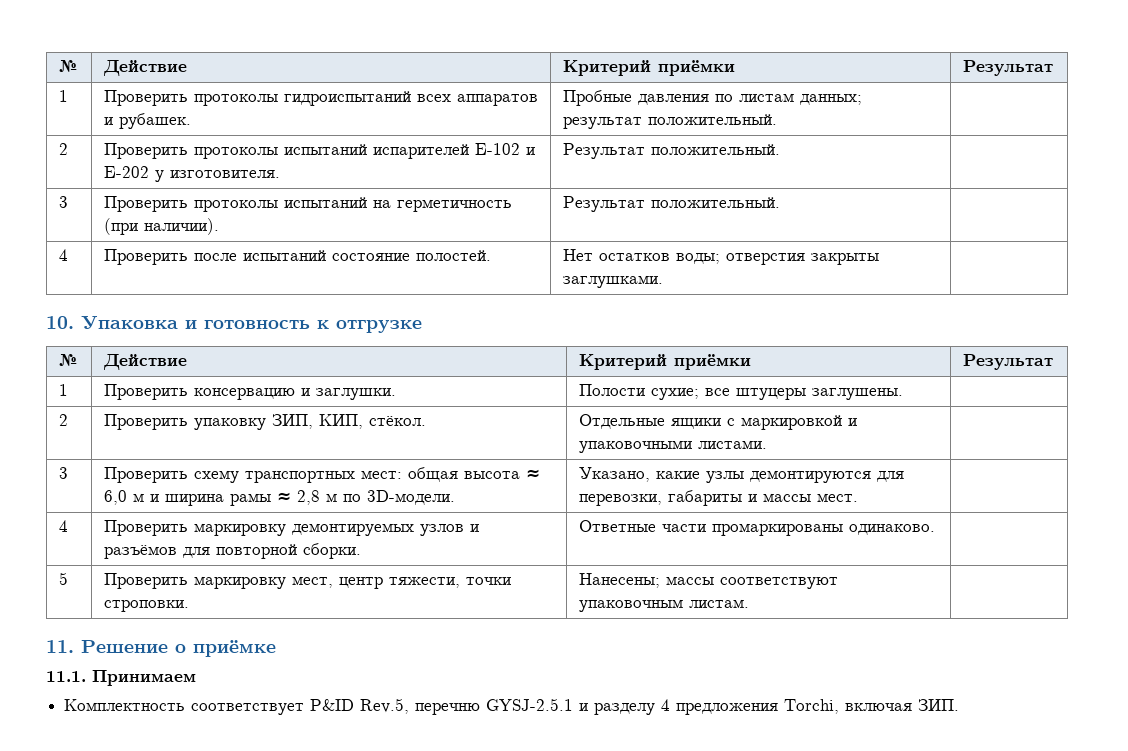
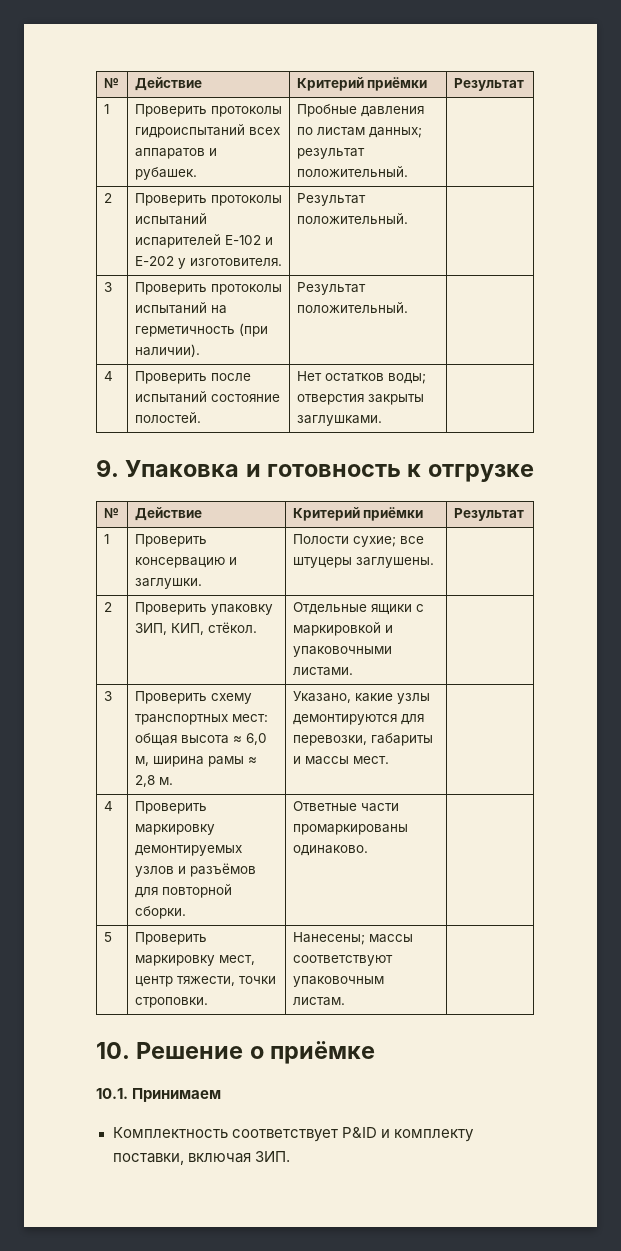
[46,316,74,329] 10. -> [96,459,119,477] 9.
[132,493,159,502] м и -> [134,756,149,766] м,
[325,490,455,505] м по 3D-модели. -> [158,777,173,785] м.
[46,640,74,653] 11. -> [96,1042,130,1059] 10.
[46,671,86,682] 11.1. -> [96,1088,128,1099] 10.1.
[360,698,840,715] Rev.5, перечню GYSJ-2.5.1 и разделу 4 предложения Torchi, -> [380,1129,474,1142] [112,1153,184,1165] и комплекту поставки,

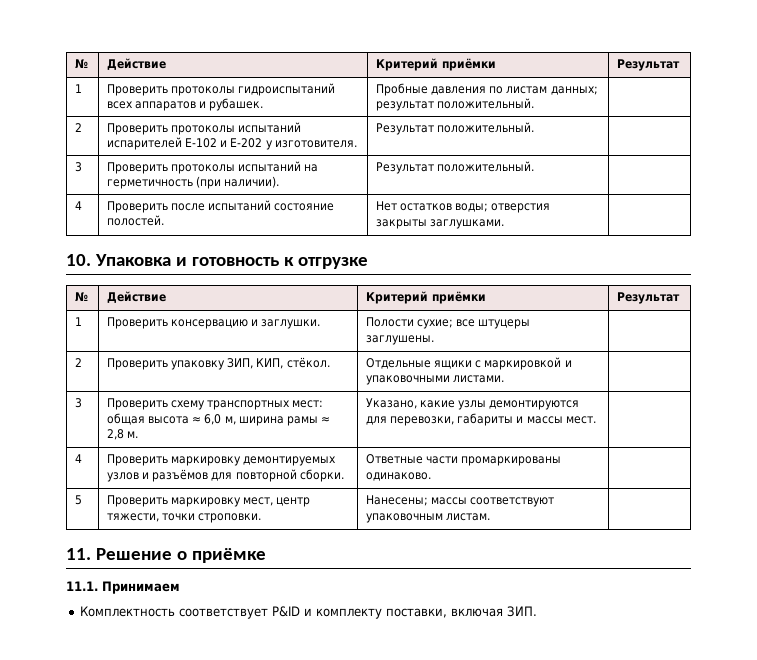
[96,459,119,477] 9. -> [66,254,91,266] 10.
[96,1042,130,1059] 10. -> [66,548,91,560] 11.
[96,1088,128,1099] 10.1. -> [66,581,98,591] 11.1.

